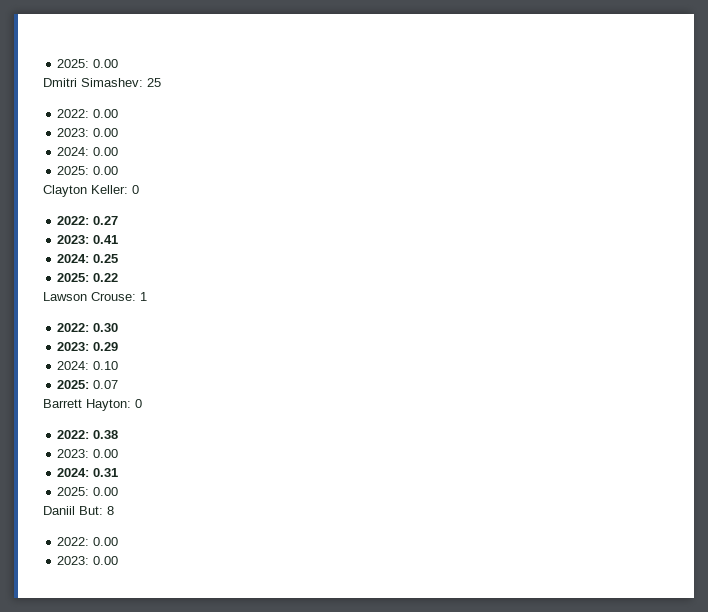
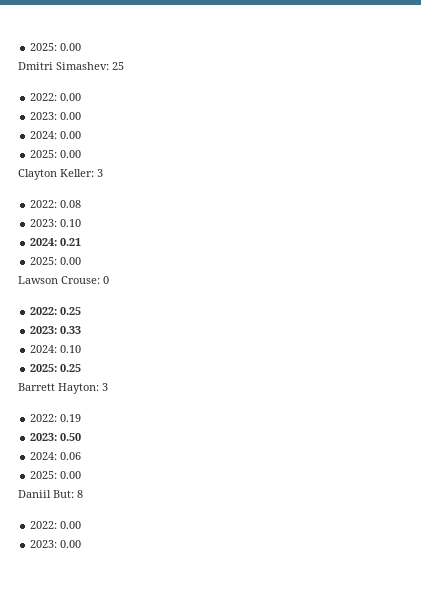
[132,185,139,194] [57,216,119,225] [57,235,119,244] [57,254,119,263] [57,273,119,282] [43,292,147,301] [57,323,119,332] [57,342,119,351] 0 // 2022: 0.27 // 2023: 0.41 // 2024: 0.25 // 2025: 0.22 // Lawson Crouse: 1 // 2022: 0.30 // 2023: 0.29 -> [97,169,103,177] [30,200,82,208] [30,219,82,227] [30,238,82,246] [30,257,82,265] [18,276,109,284] [30,307,82,315] [30,326,82,334] 3 // 2022: 0.08 // 2023: 0.10 // 2024: 0.21 // 2025: 0.00 // Lawson Crouse: 0 // 2022: 0.25 // 2023: 0.33
[93,380,119,389] 0.07 -> [60,364,82,372] 0.25
[135,399,142,408] [57,430,119,439] [57,449,119,458] [57,468,119,477] 0 // 2022: 0.38 // 2023: 0.00 // 2024: 0.31 -> [102,383,108,391] [30,414,82,422] [30,433,82,441] [30,452,82,460] 3 // 2022: 0.19 // 2023: 0.50 // 2024: 0.06

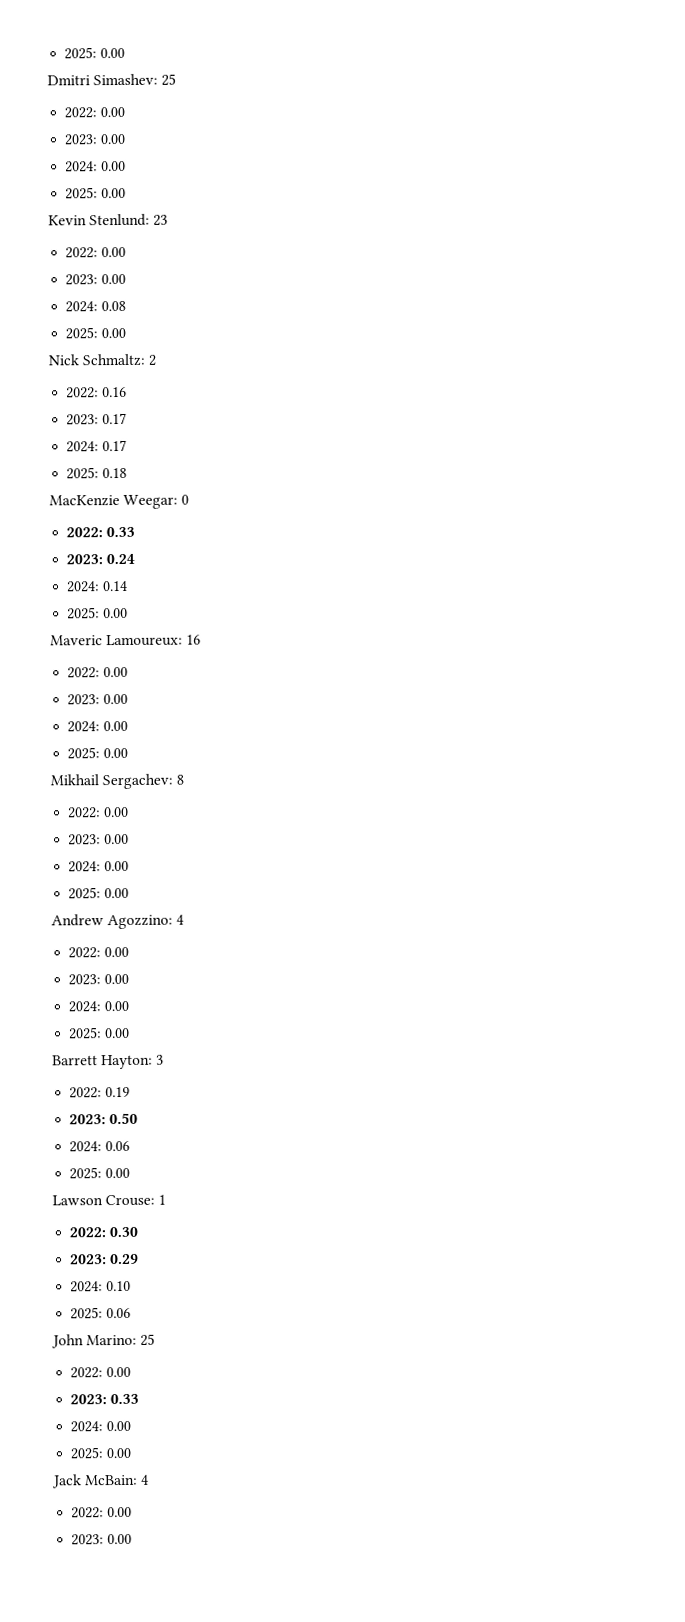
[18,169,103,180] [30,200,82,208] [30,219,82,227] [30,238,82,246] [30,257,82,265] [18,276,100,284] Clayton Keller: 3 // 2022: 0.08 // 2023: 0.10 // 2024: 0.21 // 2025: 0.00 // Lawson Crouse: -> [48,213,169,227] [65,246,127,259] [65,273,127,286] [65,300,127,313] [65,327,127,340] [48,353,157,367] [66,386,128,399] [66,412,128,426] [66,439,128,453] [66,467,128,480] [49,494,179,509] Kevin Stenlund: 23 // 2022: 0.00 // 2023: 0.00 // 2024: 0.08 // 2025: 0.00 // Nick Schmaltz: 2 // 2022: 0.16 // 2023: 0.17 // 2024: 0.17 // 2025: 0.18 // MacKenzie Weegar:
[60,307,82,315] [30,326,82,334] [30,345,82,353] [30,364,82,372] 0.25 // 2023: 0.33 // 2024: 0.10 // 2025: 0.25 -> [106,526,136,538] [66,553,136,565] [66,580,128,593] [67,607,129,620] [50,634,202,647] [67,666,129,679] [67,693,129,706] [67,720,129,733] [67,747,129,760] [50,773,185,790] [67,806,130,819] [68,833,130,846] [68,860,130,873] [68,887,130,900] [51,914,185,930] [68,946,130,959] [68,973,130,986] [68,1000,130,1013] [68,1027,131,1040] 0.33 // 2023: 0.24 // 2024: 0.14 // 2025: 0.00 // Maveric Lamoureux: 16 // 2022: 0.00 // 2023: 0.00 // 2024: 0.00 // 2025: 0.00 // Mikhail Sergachev: 8 // 2022: 0.00 // 2023: 0.00 // 2024: 0.00 // 2025: 0.00 // Andrew Agozzino: 4 // 2022: 0.00 // 2023: 0.00 // 2024: 0.00 // 2025: 0.00
[18,490,83,498] Daniil But: 8 -> [52,1194,167,1207] [69,1226,139,1238] [70,1253,140,1265] [70,1280,132,1293] [70,1307,132,1320] [51,1333,156,1349] [70,1366,132,1379] [70,1393,140,1405] [70,1420,132,1433] [70,1447,132,1460] [52,1474,150,1489] Lawson Crouse: 1 // 2022: 0.30 // 2023: 0.29 // 2024: 0.10 // 2025: 0.06 // John Marino: 25 // 2022: 0.00 // 2023: 0.33 // 2024: 0.00 // 2025: 0.00 // Jack McBain: 4

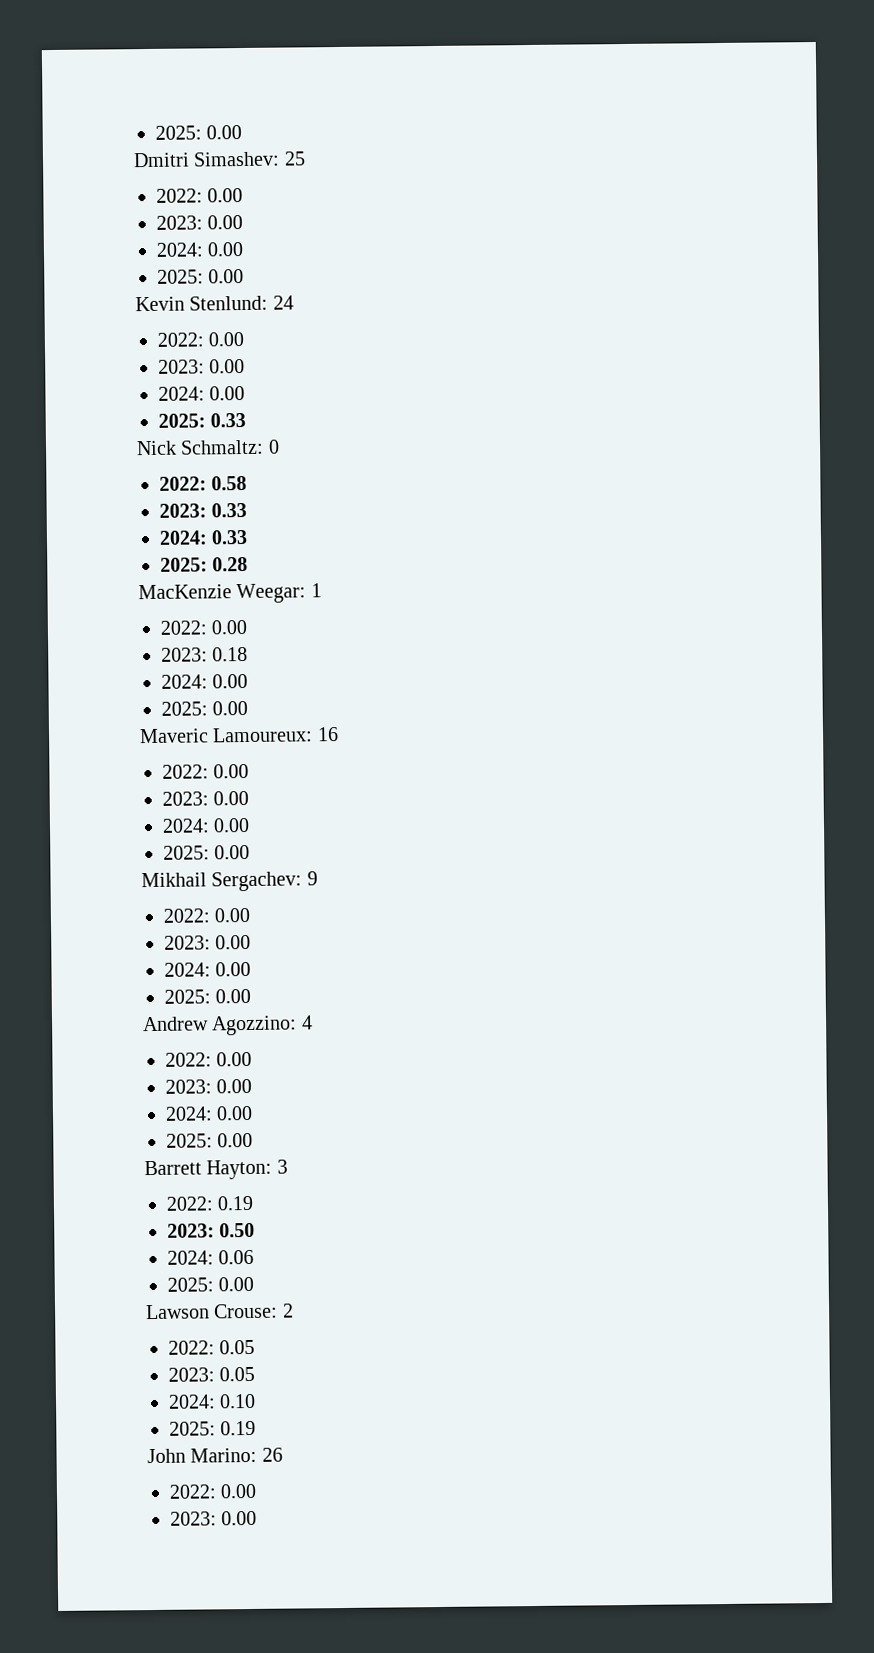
[153,214,169,226] [65,246,127,259] [65,273,127,286] [65,300,127,313] [65,327,127,340] 23 // 2022: 0.00 // 2023: 0.00 // 2024: 0.08 // 2025: 0.00 -> [272,295,294,310] [157,331,245,347] [158,358,246,374] [158,385,246,401] [158,412,247,428] 24 // 2022: 0.00 // 2023: 0.00 // 2024: 0.00 // 2025: 0.33
[148,354,157,366] [66,386,128,399] [66,412,128,426] [66,439,128,453] [66,467,128,480] 2 // 2022: 0.16 // 2023: 0.17 // 2024: 0.17 // 2025: 0.18 -> [267,439,280,454] [159,475,248,491] [159,502,248,518] [159,529,249,545] [160,556,249,572] 0 // 2022: 0.58 // 2023: 0.33 // 2024: 0.33 // 2025: 0.28
[181,494,190,505] [66,526,136,538] [66,553,136,565] [66,580,128,593] 0 // 2022: 0.33 // 2023: 0.24 // 2024: 0.14 -> [310,583,322,598] [160,619,248,635] [161,646,249,662] [161,673,249,689] 1 // 2022: 0.00 // 2023: 0.18 // 2024: 0.00
[176,774,185,785] 8 -> [306,871,318,886] 9
[158,1194,167,1205] [69,1226,139,1238] [70,1253,140,1265] 1 // 2022: 0.30 // 2023: 0.29 -> [281,1303,294,1318] [168,1339,256,1355] [168,1366,256,1382] 2 // 2022: 0.05 // 2023: 0.05
[106,1307,132,1319] 0.06 -> [220,1420,257,1436] 0.19
[140,1333,156,1346] [70,1366,132,1379] [70,1393,140,1405] [70,1420,132,1433] [70,1447,132,1460] [52,1474,150,1489] 25 // 2022: 0.00 // 2023: 0.33 // 2024: 0.00 // 2025: 0.00 // Jack McBain: 4 -> [261,1447,283,1462] 26

